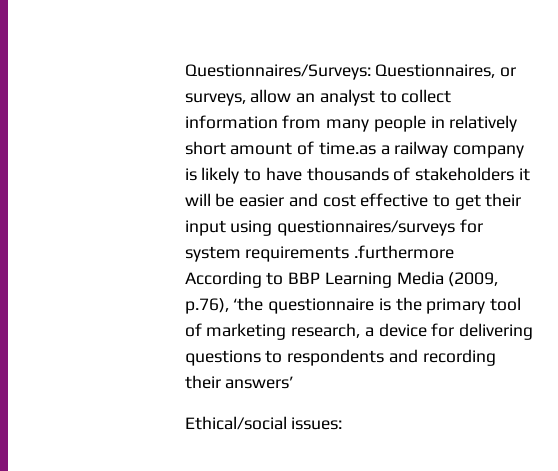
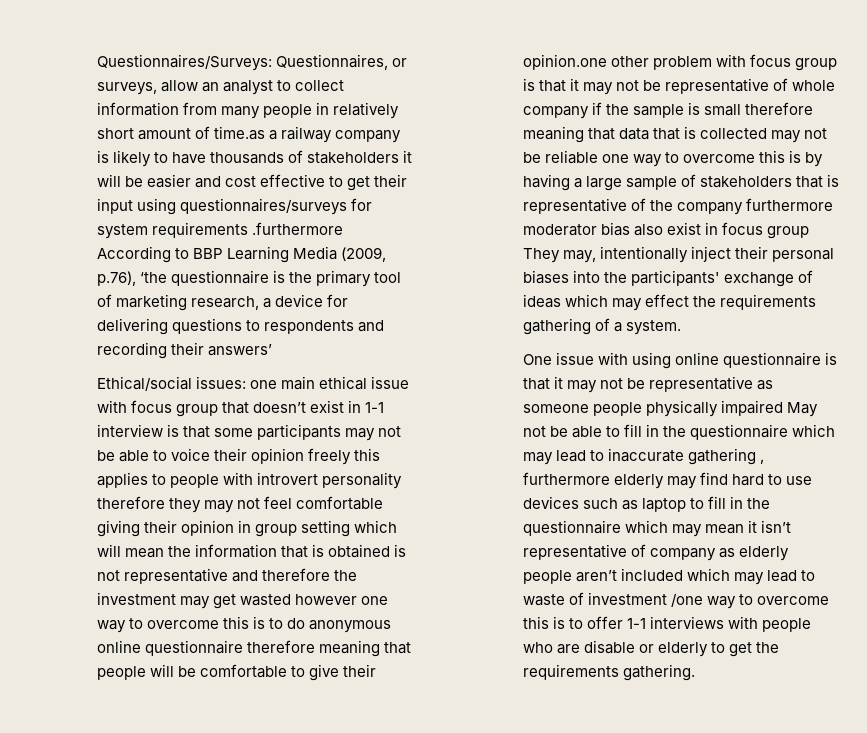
(343, 423) none -> [250,376,410,390] [97,400,385,417] [97,424,402,441] [97,448,381,465] [97,472,403,489] [97,496,384,513] [97,520,398,537] [97,544,407,558] [97,568,358,584] [97,592,389,609] [97,616,392,633] [97,640,412,657] [97,664,377,681] [523,54,838,71] [523,78,836,95] [523,102,814,119] [523,126,828,143] [523,150,824,167] [523,174,840,191] [523,198,834,215] [523,222,810,239] [523,246,835,263] [523,270,814,287] [523,294,817,311] [523,318,682,335] [523,352,838,369] [523,376,774,393] [523,400,819,417] [523,424,836,440] [523,448,765,465] [523,472,813,489] [523,496,771,512] [523,520,792,537] [523,544,790,561] [523,568,816,585] [523,592,830,609] [523,616,812,632] [523,640,780,657] [523,664,696,681] one main ethical issue with focus group that doesn’t exist in 1-1 interview is that some participants may not be able to voice their opinion freely this applies to people with introvert personality therefore they may not feel comfortable giving their opinion in group setting which will mean the information that is obtained is not representative and therefore the investment may get wasted however one way to overcome this is to do anonymous online questionnaire therefore meaning that people will be comfortable to give their opinion.one other problem with focus group is that it may not be representative of whole company if the sample is small therefore meaning that data that is collected may not be reliable one way to overcome this is by having a large sample of stakeholders that is representative of the company furthermore moderator bias also exist in focus group They may, intentionally inject their personal biases into the participants' exchange of ideas which may effect the requirements gathering of a system. // One issue with using online questionnaire is that it may not be representative as someone people physically impaired May not be able to fill in the questionnaire which may lead to inaccurate gathering , furthermore elderly may find hard to use devices such as laptop to fill in the questionnaire which may mean it isn’t representative of company as elderly people aren’t included which may lead to waste of investment /one way to overcome this is to offer 1-1 interviews with people who are disable or elderly to get the requirements gathering.

